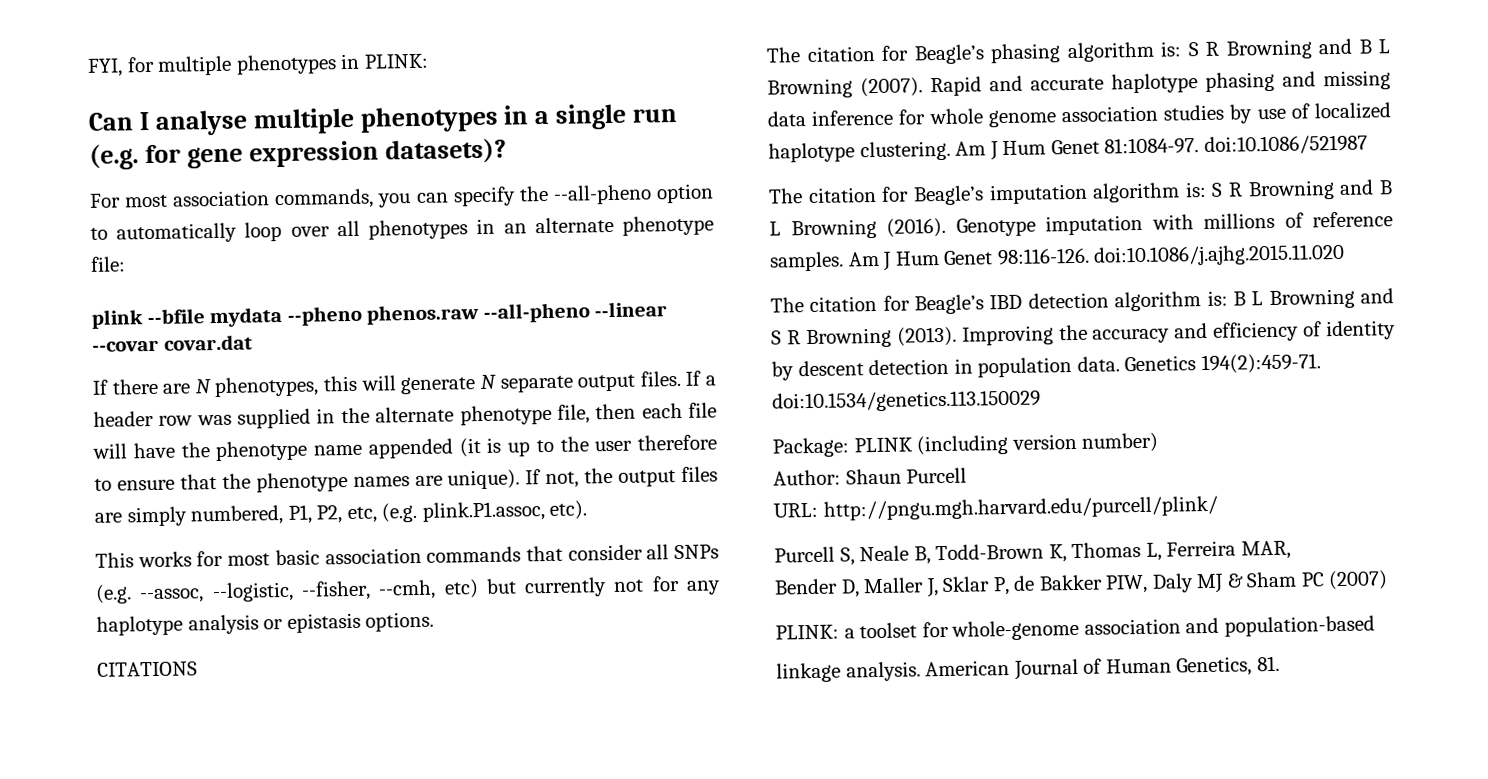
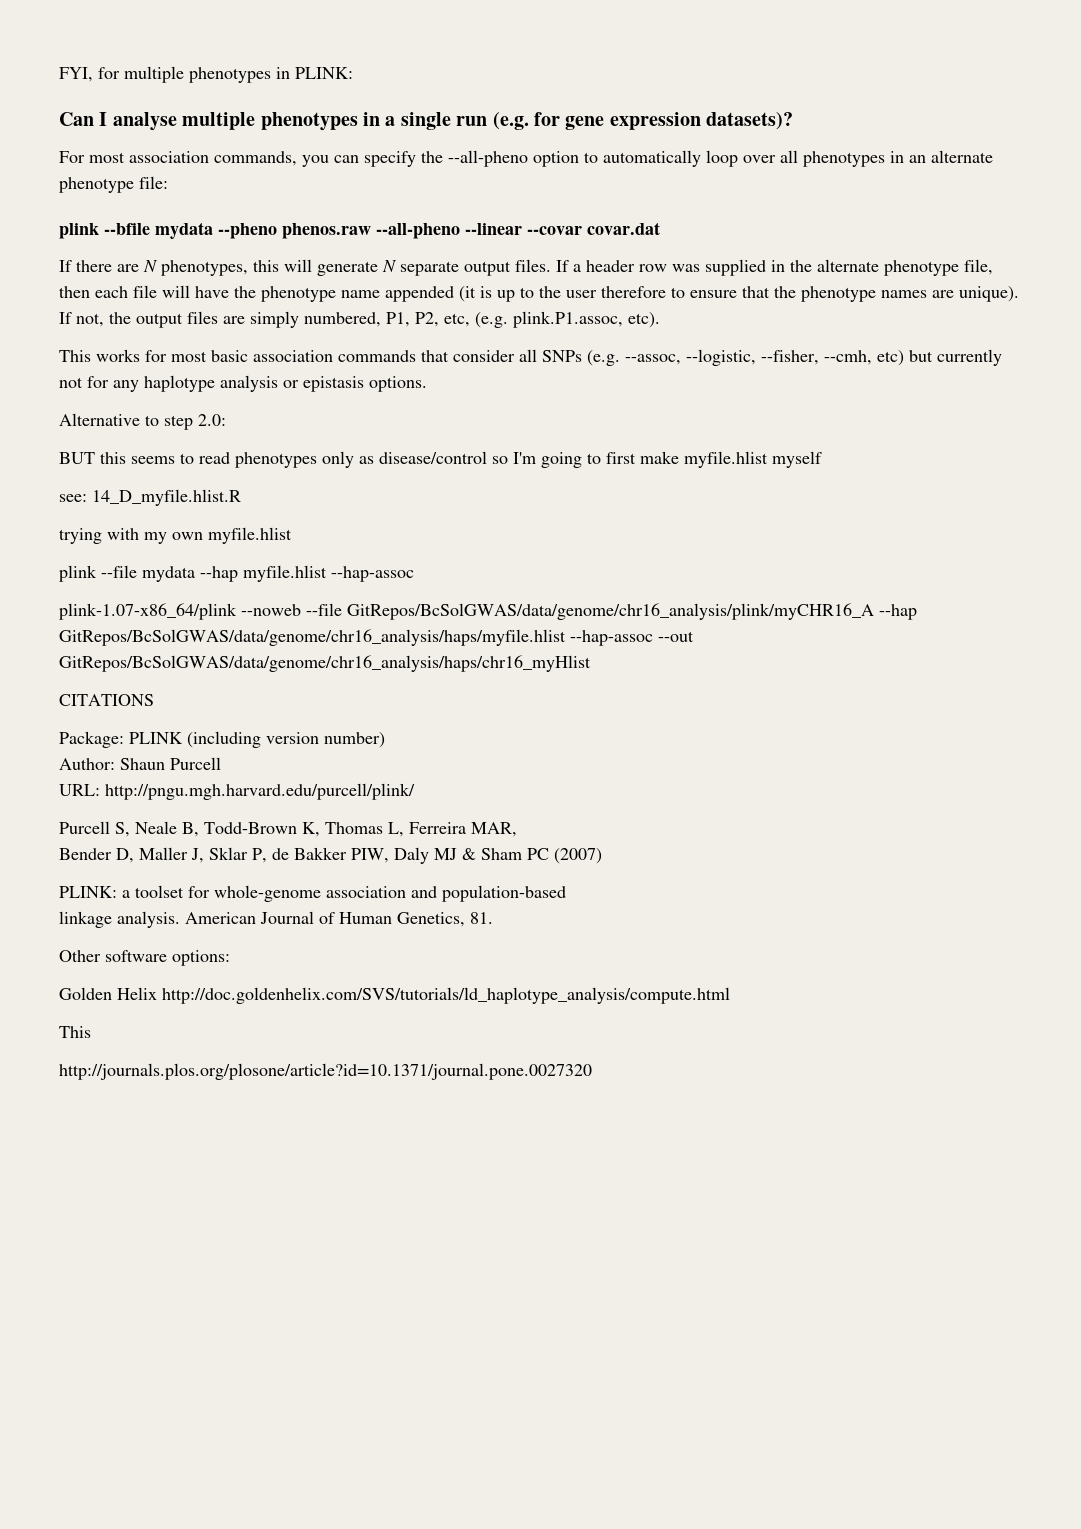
[97,661,198,677] [766,38,1390,65] [767,70,1391,99] [767,102,1391,128] [768,134,1368,163] [768,179,1393,206] [769,211,1393,240] [769,243,1346,272] [770,288,1394,315] [771,320,1396,349] [771,353,1321,381] [772,389,1041,413] CITATIONS // The citation for Beagle’s phasing algorithm is: S R Browning and B L Browning (2007). Rapid and accurate haplotype phasing and missing data inference for whole genome association studies by use of localized haplotype clustering. Am J Hum Genet 81:1084-97. doi:10.1086/521987 // The citation for Beagle’s imputation algorithm is: S R Browning and B L Browning (2016). Genotype imputation with millions of reference samples. Am J Hum Genet 98:116-126. doi:10.1086/j.ajhg.2015.11.020 // The citation for Beagle’s IBD detection algorithm is: B L Browning and S R Browning (2013). Improving the accuracy and efficiency of identity by descent detection in population data. Genetics 194(2):459-71. doi:10.1534/genetics.113.150029 -> [59,413,226,430] [59,451,822,468] [59,489,241,506] [59,527,292,544] [59,565,414,582] [59,603,917,620] [59,629,694,646] [59,655,591,672] [59,694,154,706] Alternative to step 2.0: // BUT this seems to read phenotypes only as disease/control so I'm going to first make myfile.hlist myself // see: 14_D_myfile.hlist.R // trying with my own myfile.hlist // plink --file mydata --hap myfile.hlist --hap-assoc // plink-1.07-x86_64/plink --noweb --file GitRepos/BcSolGWAS/data/genome/chr16_analysis/plink/myCHR16_A --hap GitRepos/BcSolGWAS/data/genome/chr16_analysis/haps/myfile.hlist --hap-assoc --out GitRepos/BcSolGWAS/data/genome/chr16_analysis/haps/chr16_myHlist // CITATIONS
(1280, 663) none -> [59,950,230,966] [59,987,730,1004] [59,1026,91,1038] [59,1063,592,1080] // Other software options: // Golden Helix http://doc.goldenhelix.com/SVS/tutorials/ld_haplotype_analysis/compute.html // This // http://journals.plos.org/plosone/article?id=10.1371/journal.pone.0027320

